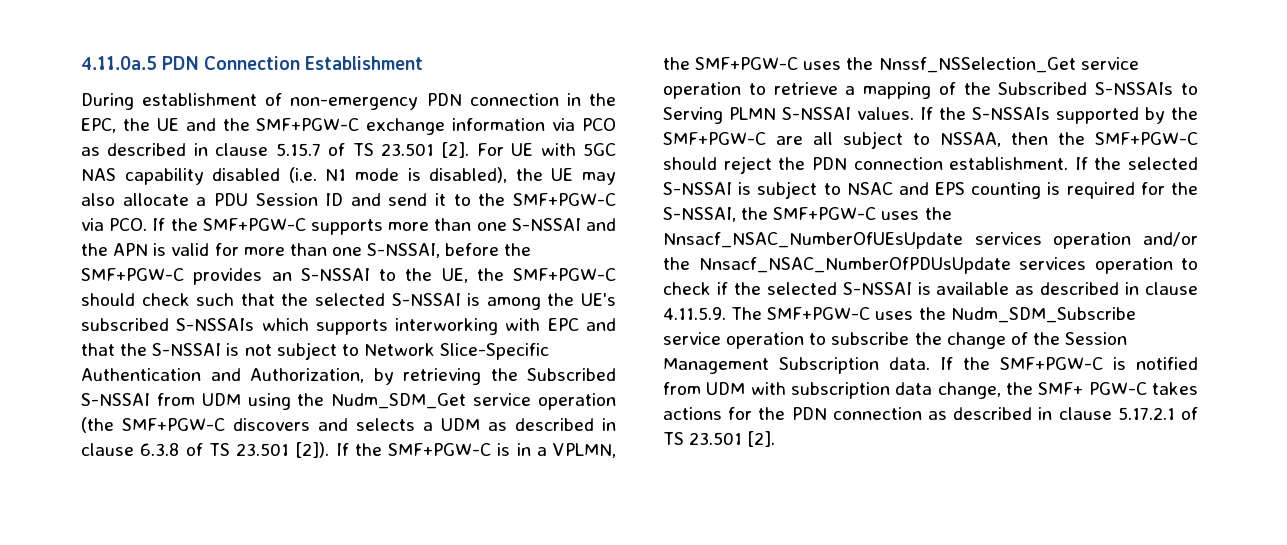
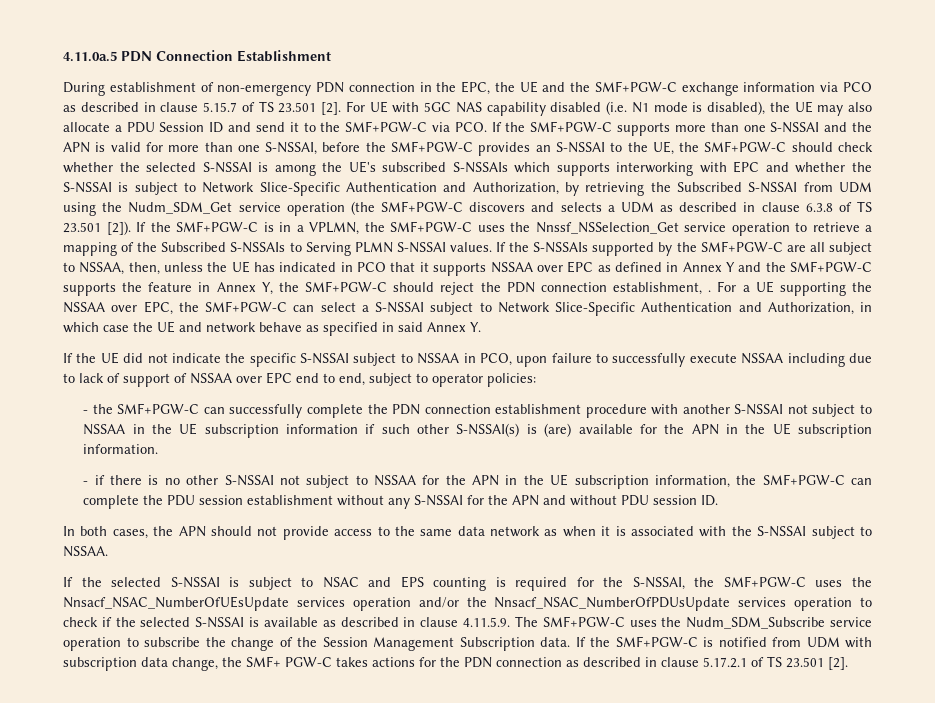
[196,293,275,306] such that -> [63,162,113,173] whether
[81,343,115,356] that -> [795,162,846,173] whether
[244,344,272,356] not -> (129, 187) none
[1011,132,1048,145] then -> [128,261,872,276] [63,282,273,296] then, unless the UE has indicated in PCO that it supports NSSAA over EPC as defined in Annex Y and the SMF+PGW-C supports the feature in Annex Y,
[949,157,1069,170] establishment. -> [613,281,872,296] [63,301,872,316] [63,321,481,336] [63,352,873,367] [63,372,536,387] [83,403,873,418] [83,423,872,438] [83,444,159,454] [83,474,873,489] [83,495,719,509] [63,526,873,540] [63,546,108,557] establishment, . For a UE supporting the NSSAA over EPC, the SMF+PGW-C can select a S-NSSAI subject to Network Slice-Specific Authentication and Authorization, in which case the UE and network behave as specified in said Annex Y. // If the UE did not indicate the specific S-NSSAI subject to NSSAA in PCO, upon failure to successfully execute NSSAA including due to lack of support of NSSAA over EPC end to end, subject to operator policies: // - the SMF+PGW-C can successfully complete the PDN connection establishment procedure with another S-NSSAI not subject to NSSAA in the UE subscription information if such other S-NSSAI(s) is (are) available for the APN in the UE subscription information. // - if there is no other S-NSSAI not subject to NSSAA for the APN in the UE subscription information, the SMF+PGW-C can complete the PDU session establishment without any S-NSSAI for the APN and without PDU session ID. // In both cases, the APN should not provide access to the same data network as when it is associated with the S-NSSAI subject to NSSAA. //

